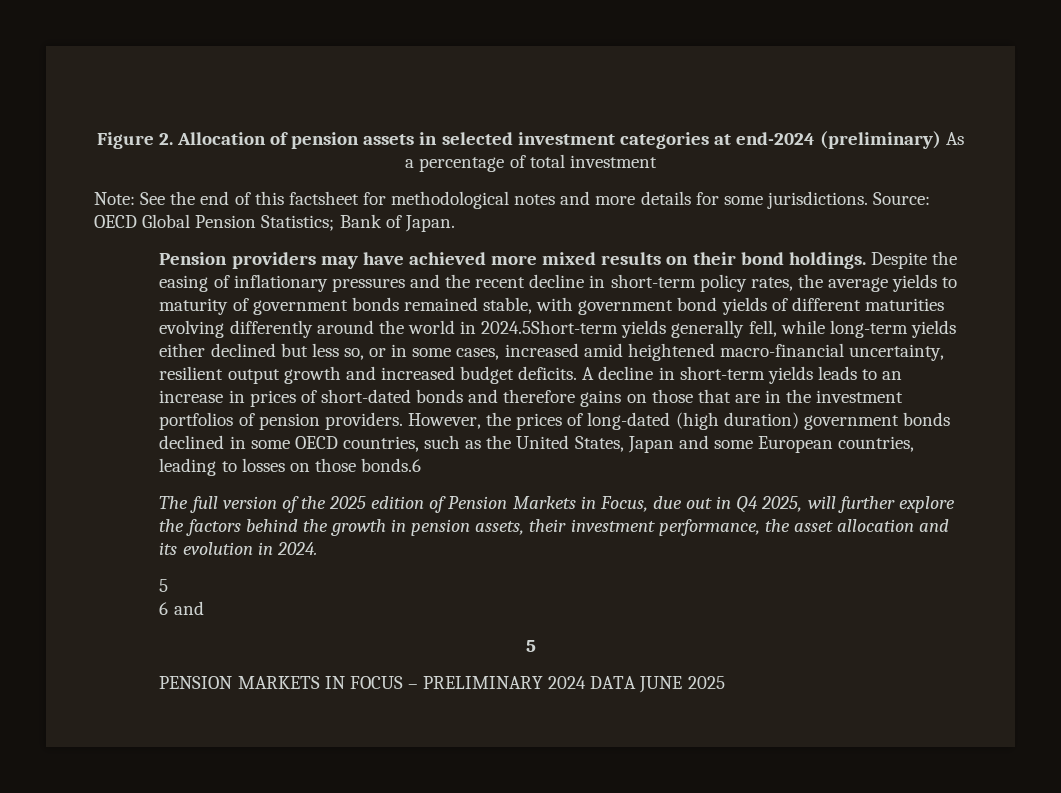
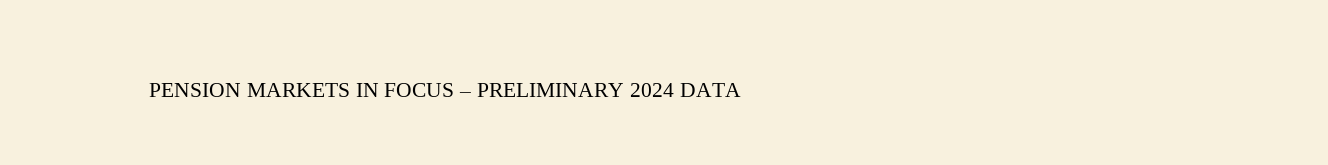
[96,131,965,149] [405,154,657,172] [94,191,931,209] [94,214,455,232] [159,251,958,269] [159,274,958,292] [159,297,944,315] [159,320,956,338] [159,343,945,361] [159,366,903,384] [159,389,904,407] [159,412,950,430] [159,435,915,453] [159,458,422,476] [159,496,955,513] [159,519,950,536] [159,542,317,555] [159,579,169,592] [159,601,204,615] [525,640,536,652] Figure 2. Allocation of pension assets in selected investment categories at end-2024 (preliminary) As a percentage of total investment // Note: See the end of this factsheet for methodological notes and more details for some jurisdictions. Source: OECD Global Pension Statistics; Bank of Japan. // Pension providers may have achieved more mixed results on their bond holdings. Despite the easing of inflationary pressures and the recent decline in short-term policy rates, the average yields to maturity of government bonds remained stable, with government bond yields of different maturities evolving differently around the world in 2024.5Short-term yields generally fell, while long-term yields either declined but less so, or in some cases, increased amid heightened macro-financial uncertainty, resilient output growth and increased budget deficits. A decline in short-term yields leads to an increase in prices of short-dated bonds and therefore gains on those that are in the investment portfolios of pension providers. However, the prices of long-dated (high duration) government bonds declined in some OECD countries, such as the United States, Japan and some European countries, leading to losses on those bonds.6 // The full version of the 2025 edition of Pension Markets in Focus, due out in Q4 2025, will further explore the factors behind the growth in pension assets, their investment performance, the asset allocation and its evolution in 2024. // 5 // 6 and // 5 // -> (149, 90) none
[639,676,725,693] JUNE 2025 -> (741, 90) none

